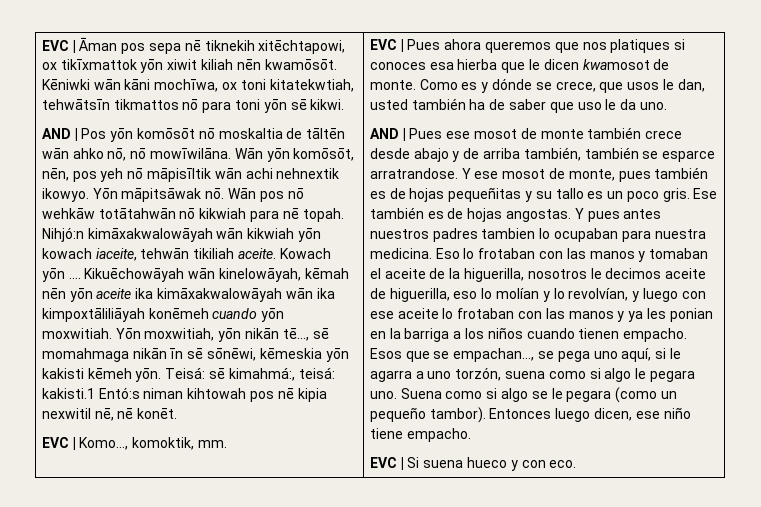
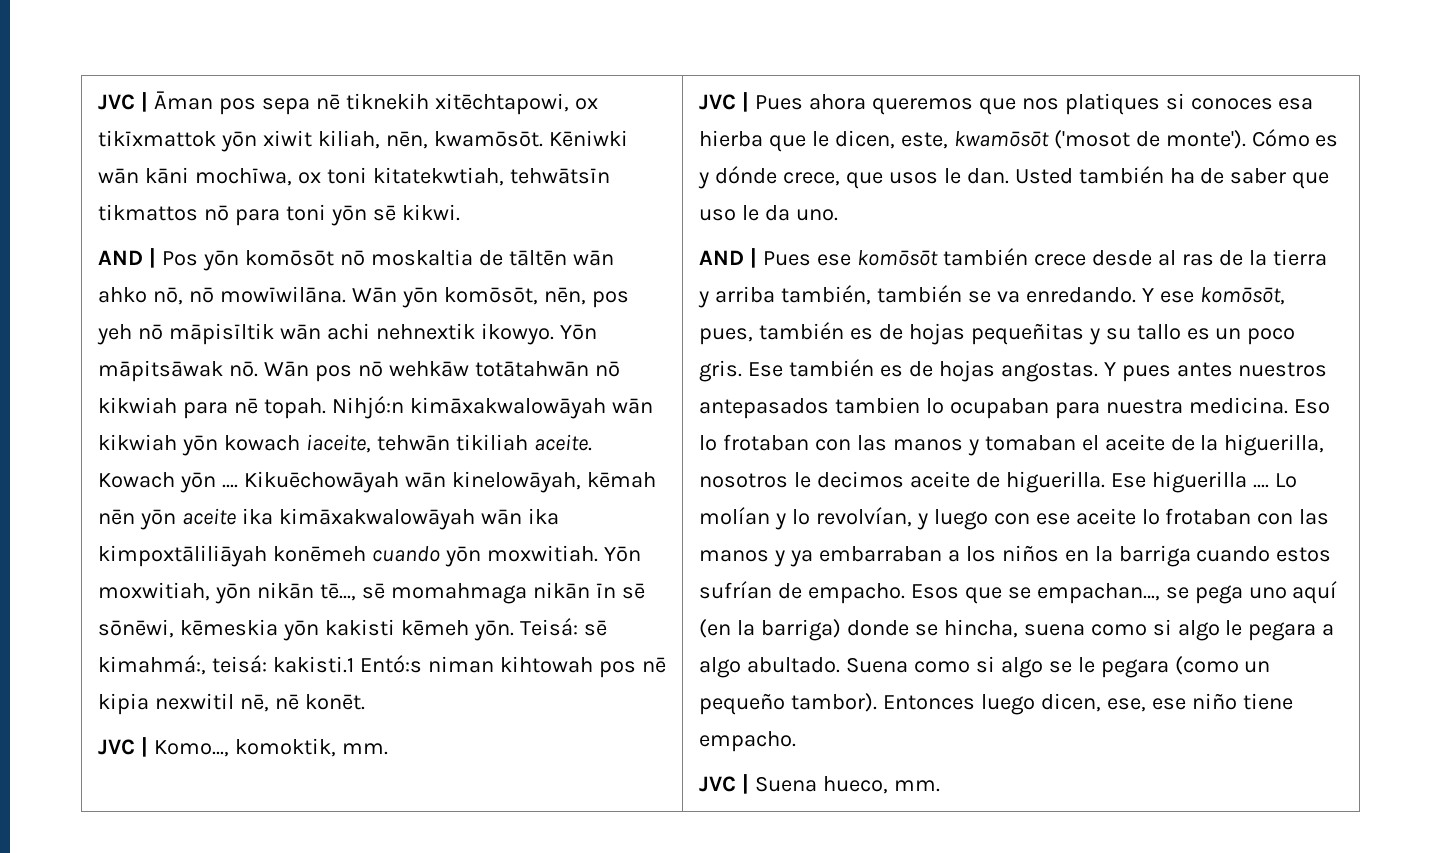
[41,40,69,51] EVC -> [98,94,136,110] JVC
[200,59,261,70] kiliah nēn -> [317,130,428,149] kiliah, nēn,
[41,437,69,448] EVC -> [98,739,136,755] JVC
[369,39,397,50] EVC -> [699,94,737,110] JVC
[543,59,670,70] [369,79,458,90] dicen kwamosot de monte. Como -> [834,129,1310,149] dicen, este, kwamōsōt ('mosot de monte'). Cómo
[535,82,552,90] se -> (778, 175) none
[677,79,705,92] [369,99,408,110] dan, usted -> [966,168,1073,184] dan. Usted
[473,127,683,139] [369,147,716,162] [369,168,651,182] mosot de monte también crece desde abajo y de arriba también, también se esparce arratrandose. Y ese mosot de monte, pues -> [856,248,1328,266] [698,285,1285,308] [699,328,754,345] komōsōt también crece desde al ras de la tierra y arriba también, también se va enredando. Y ese komōsōt, pues,
[432,228,478,242] padres -> [699,398,830,419] antepasados
[389,288,493,302] higuerilla, eso lo -> [1005,471,1297,493] higuerilla. Ese higuerilla .... Lo
[646,308,713,322] [369,327,620,342] les ponian en la barriga a los niños cuando tienen -> [818,545,1332,567] [699,581,803,599] embarraban a los niños en la barriga cuando estos sufrían de
[621,348,681,362] [369,367,502,382] aquí, si le agarra a uno torzón, -> [1292,581,1338,604] [699,619,1018,641] aquí (en la barriga) donde se hincha,
[369,391,397,399] uno. -> [1322,624,1335,636] [699,657,841,678] a algo abultado.
(632, 414) none -> [1106,698,1146,712] ese,
[369,457,577,471] EVC | Si suena hueco y con eco. -> [699,774,940,794] JVC | Suena hueco, mm.

